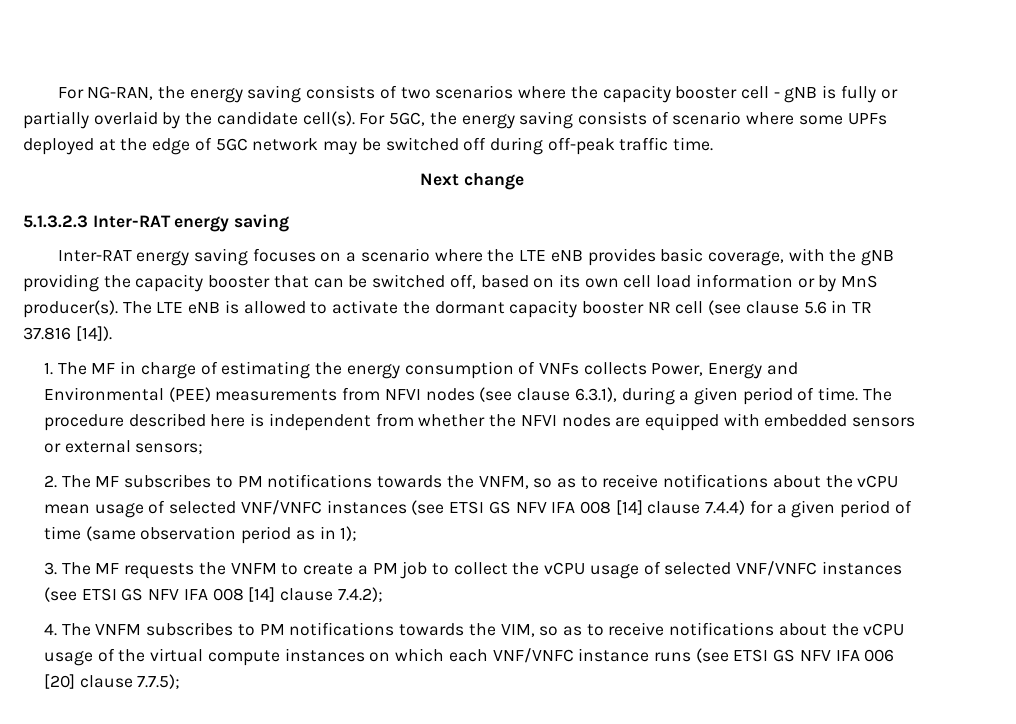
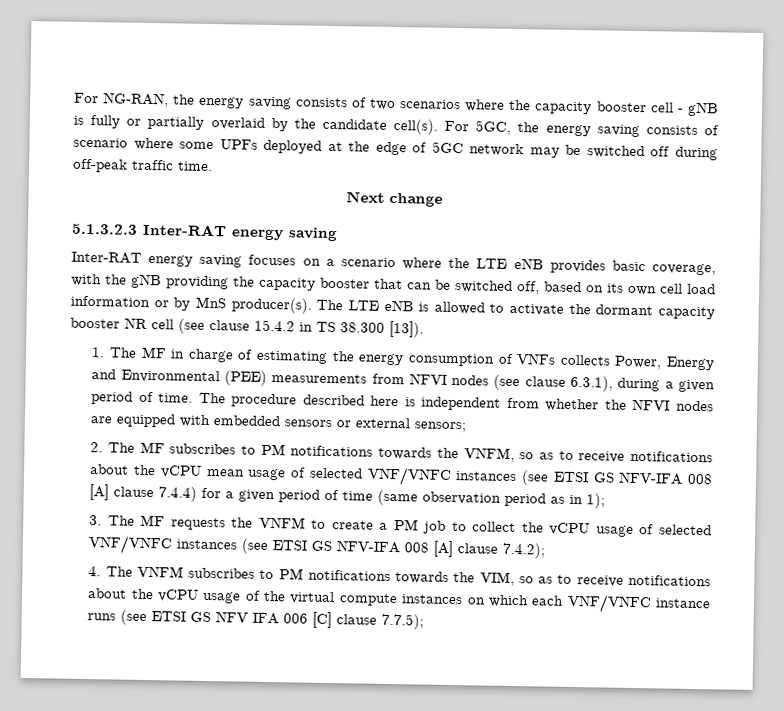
[803,300,873,314] [23,326,112,341] 5.6 in TR 37.816 [14]). -> [254,319,424,338] 15.4.2 in TS 38.300 [13]).
[515,500,643,515] NFV IFA 008 [14] -> [618,471,713,485] [89,484,110,501] NFV-IFA 008 [A]
[148,587,276,602] NFV IFA 008 [14] -> [336,540,454,558] NFV-IFA 008 [A]
[44,674,76,689] [20] -> [312,611,333,629] [C]

